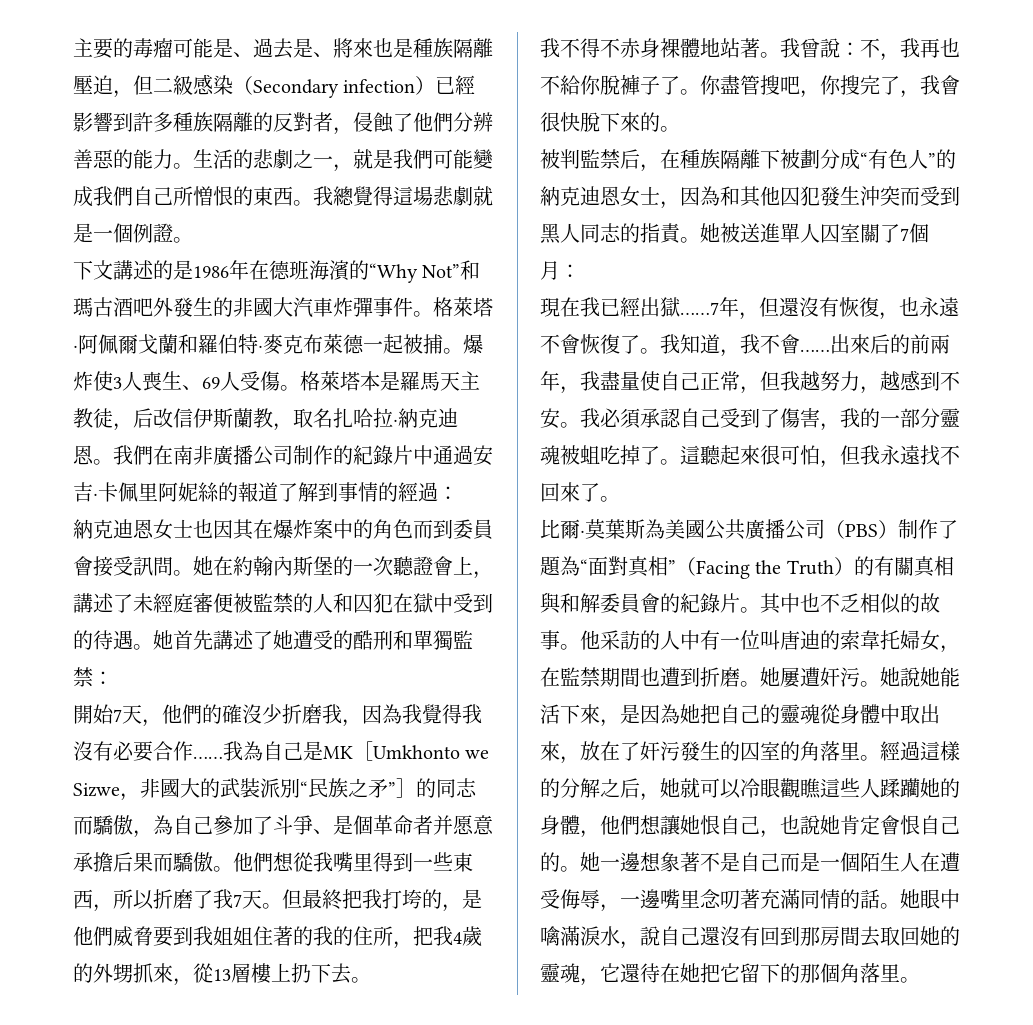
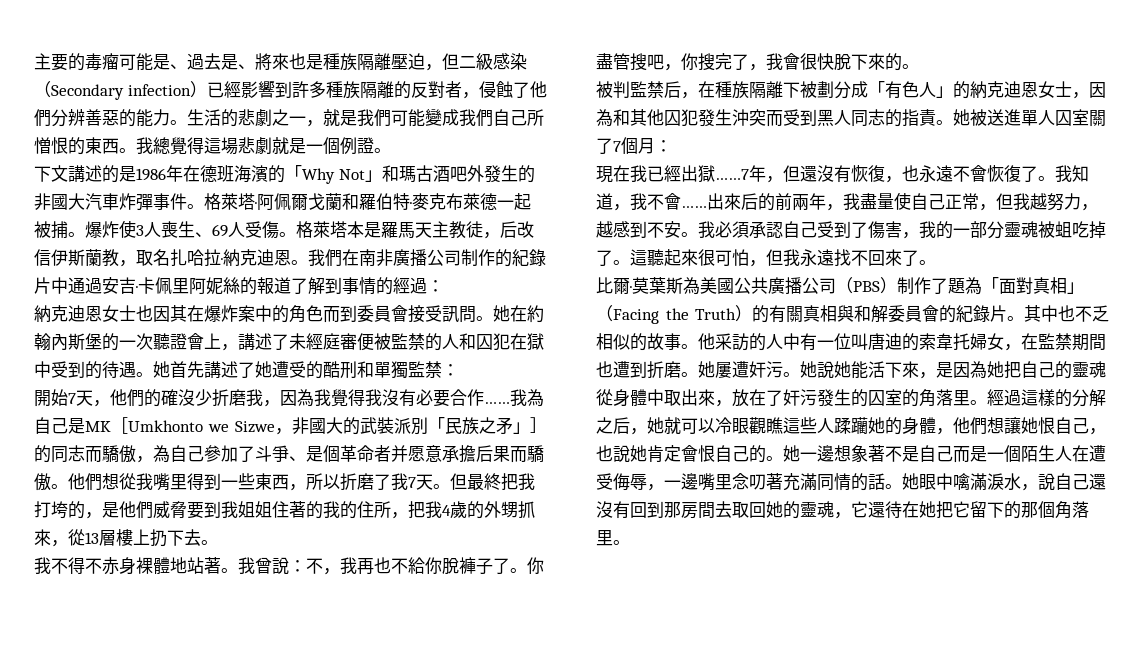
[369,263,461,283] “Why Not” -> [285,165,382,184] 「Why Not」
[300,781,308,796] “ -> [428,417,445,432] 「
[388,782,396,796] ” -> [513,422,530,434] 」
[860,149,936,169] “有色人” -> [868,81,953,99] 「有色人」
[580,559,588,574] “ -> [982,277,999,292] 「
[668,560,676,574] ” -> [1067,282,1084,294] 」

